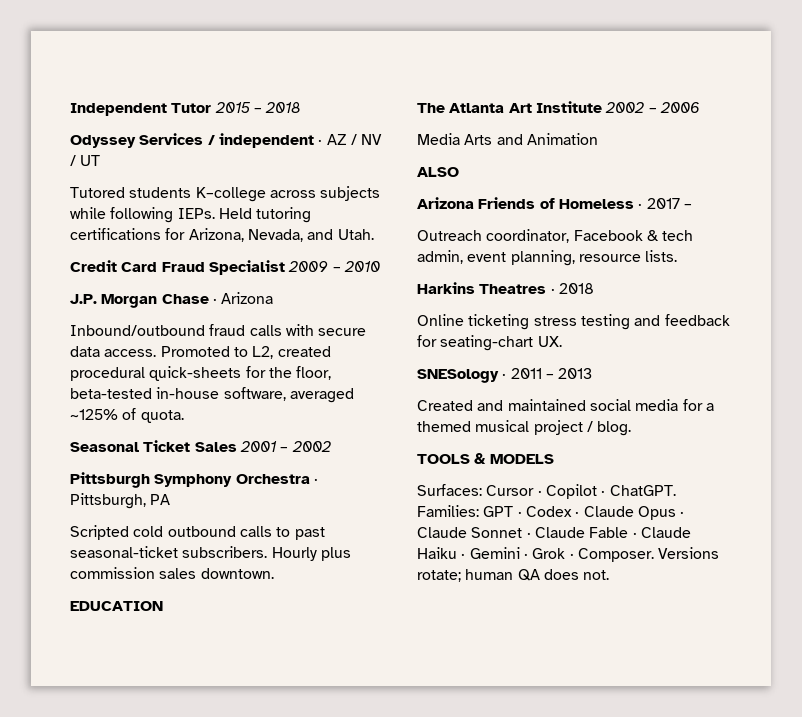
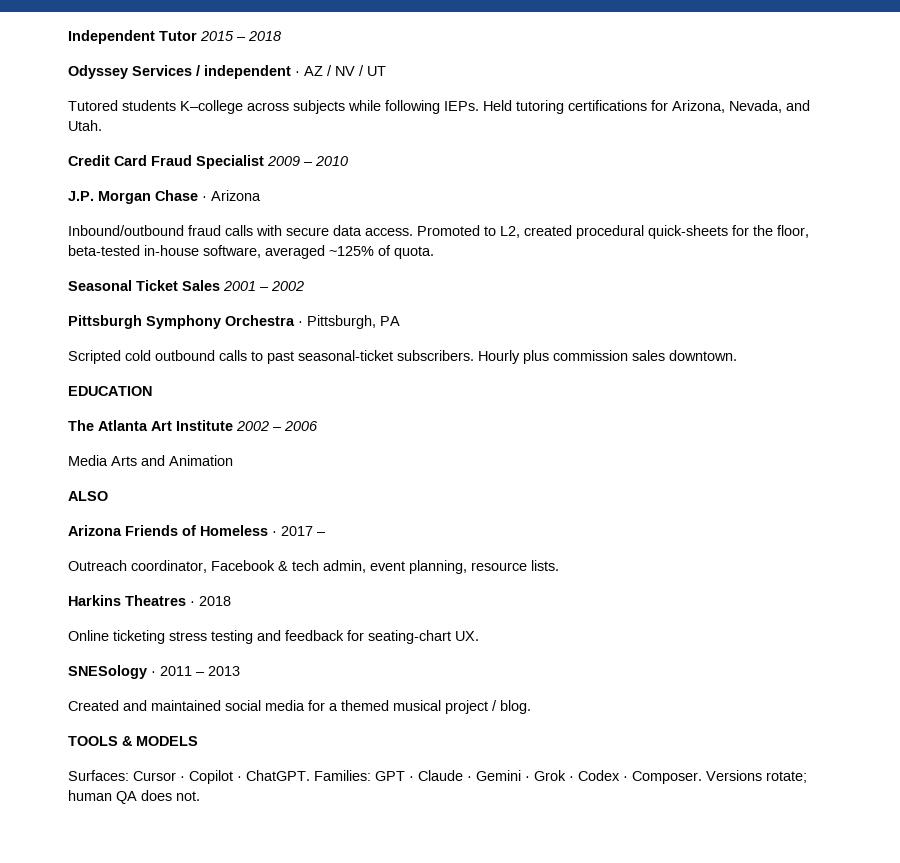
[525,506,685,520] [417,527,691,538] [417,547,457,559] Codex · Claude Opus · Claude Sonnet · Claude Fable · Claude Haiku -> [418,770,463,781] Claude
(574, 556) none -> [578,770,628,781] Codex ·

